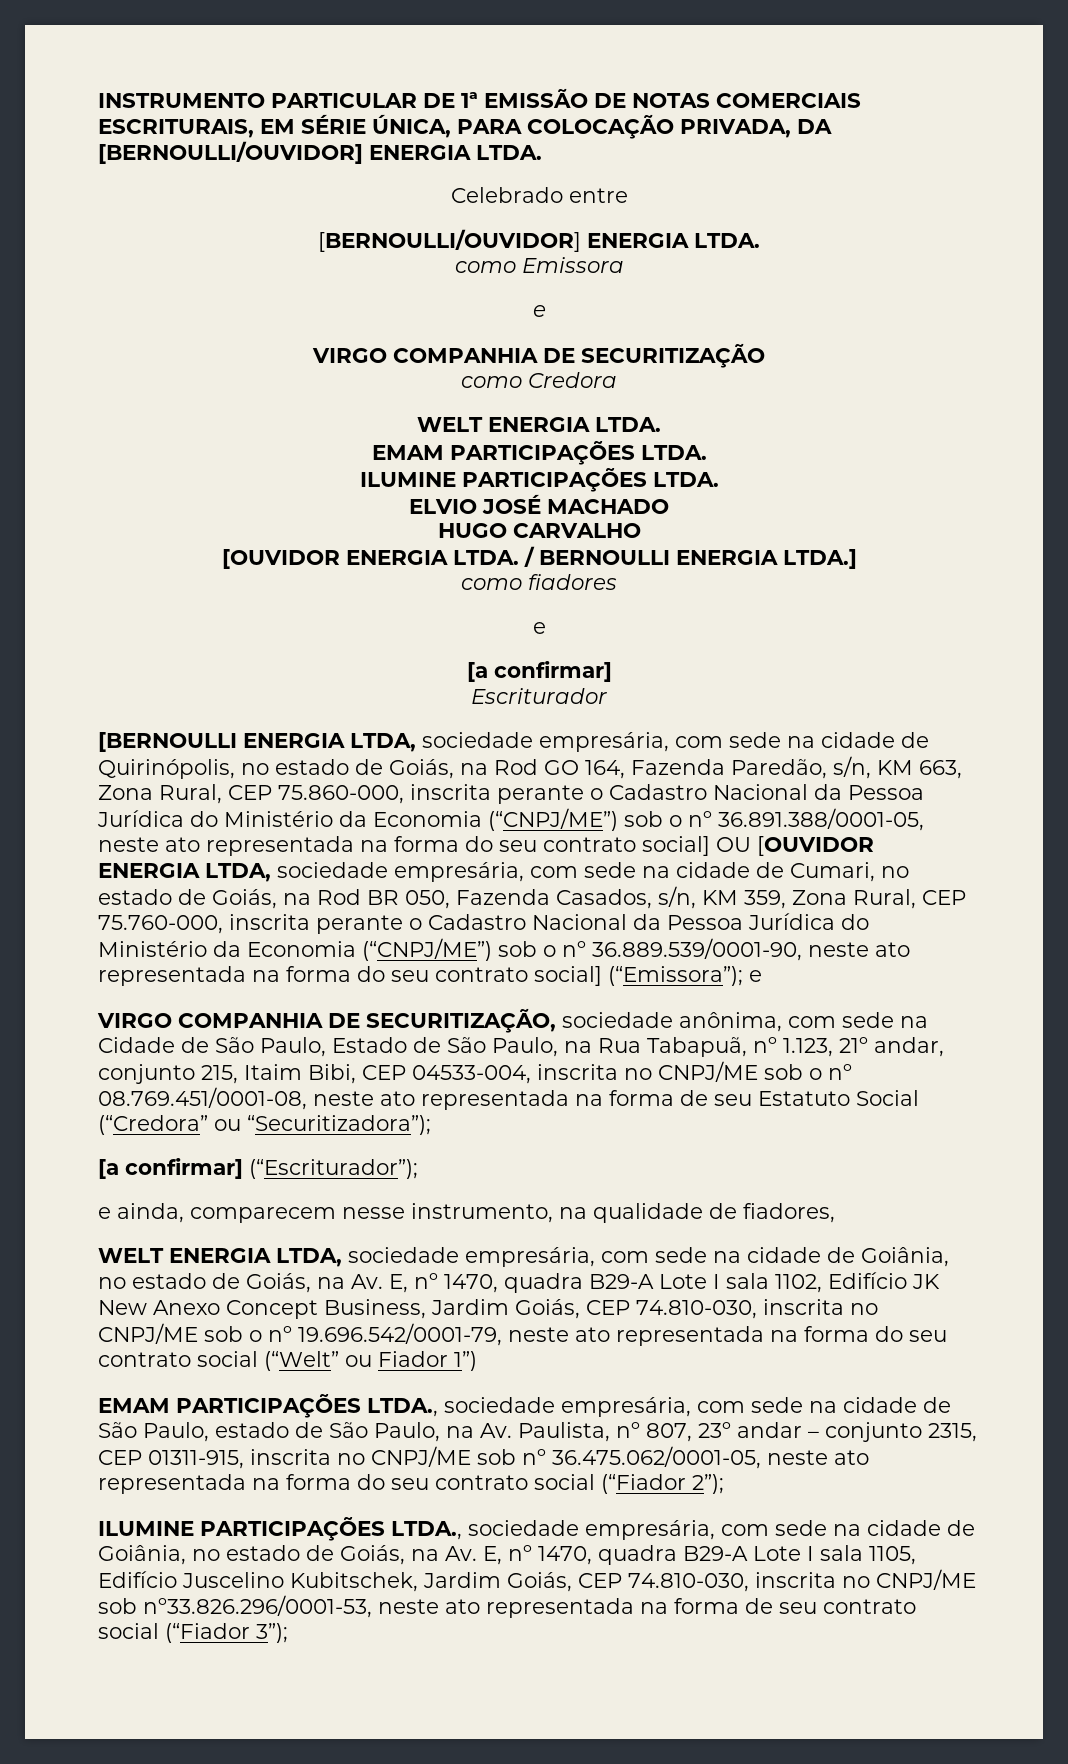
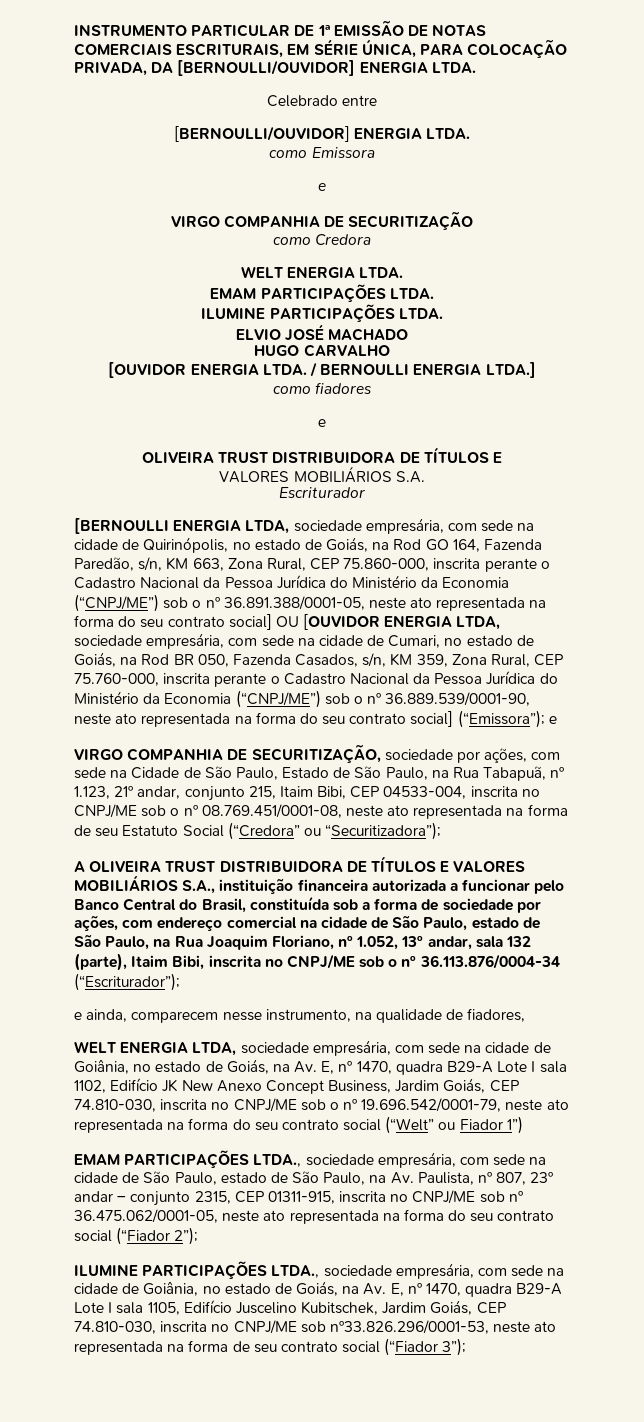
[466,661,612,682] [a confirmar] -> [142,447,502,463] [219,466,425,483] OLIVEIRA TRUST DISTRIBUIDORA DE TÍTULOS E // VALORES MOBILIÁRIOS S.A.
[679,1012,782,1032] anônima, -> [456,748,528,763] por ações,
[98,1158,243,1179] [a confirmar] -> [74,856,526,872] [74,875,565,894] [74,896,541,913] [74,915,540,931] [74,934,532,950] [74,953,560,971] A OLIVEIRA TRUST DISTRIBUIDORA DE TÍTULOS E VALORES MOBILIÁRIOS S.A., instituição financeira autorizada a funcionar pelo Banco Central do Brasil, constituída sob a forma de sociedade por ações, com endereço comercial na cidade de São Paulo, estado de São Paulo, na Rua Joaquim Floriano, nº 1.052, 13º andar, sala 132 (parte), Itaim Bibi, inscrita no CNPJ/ME sob o nº 36.113.876/0004-34

